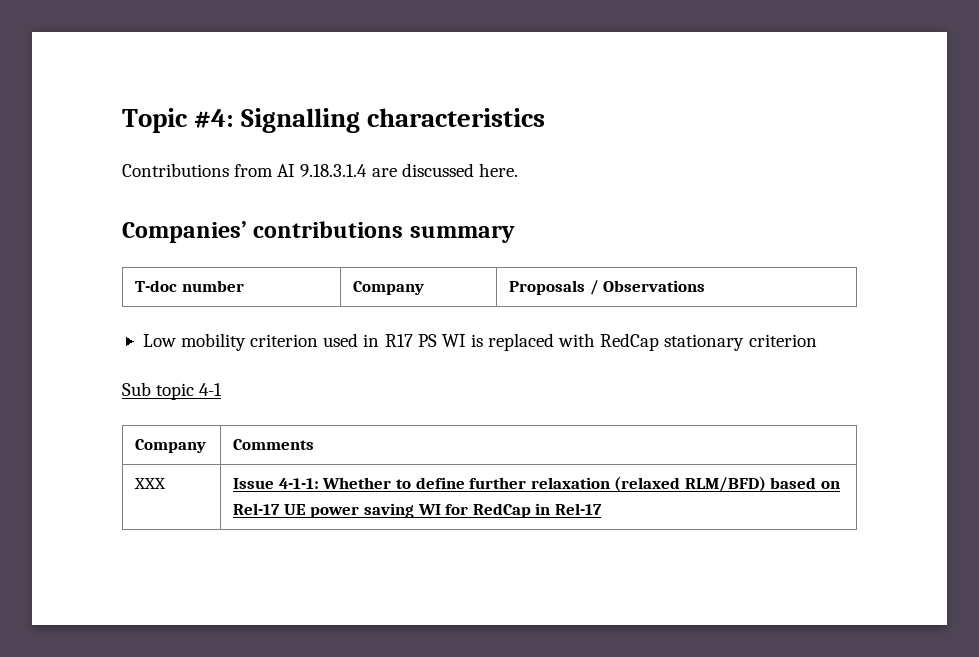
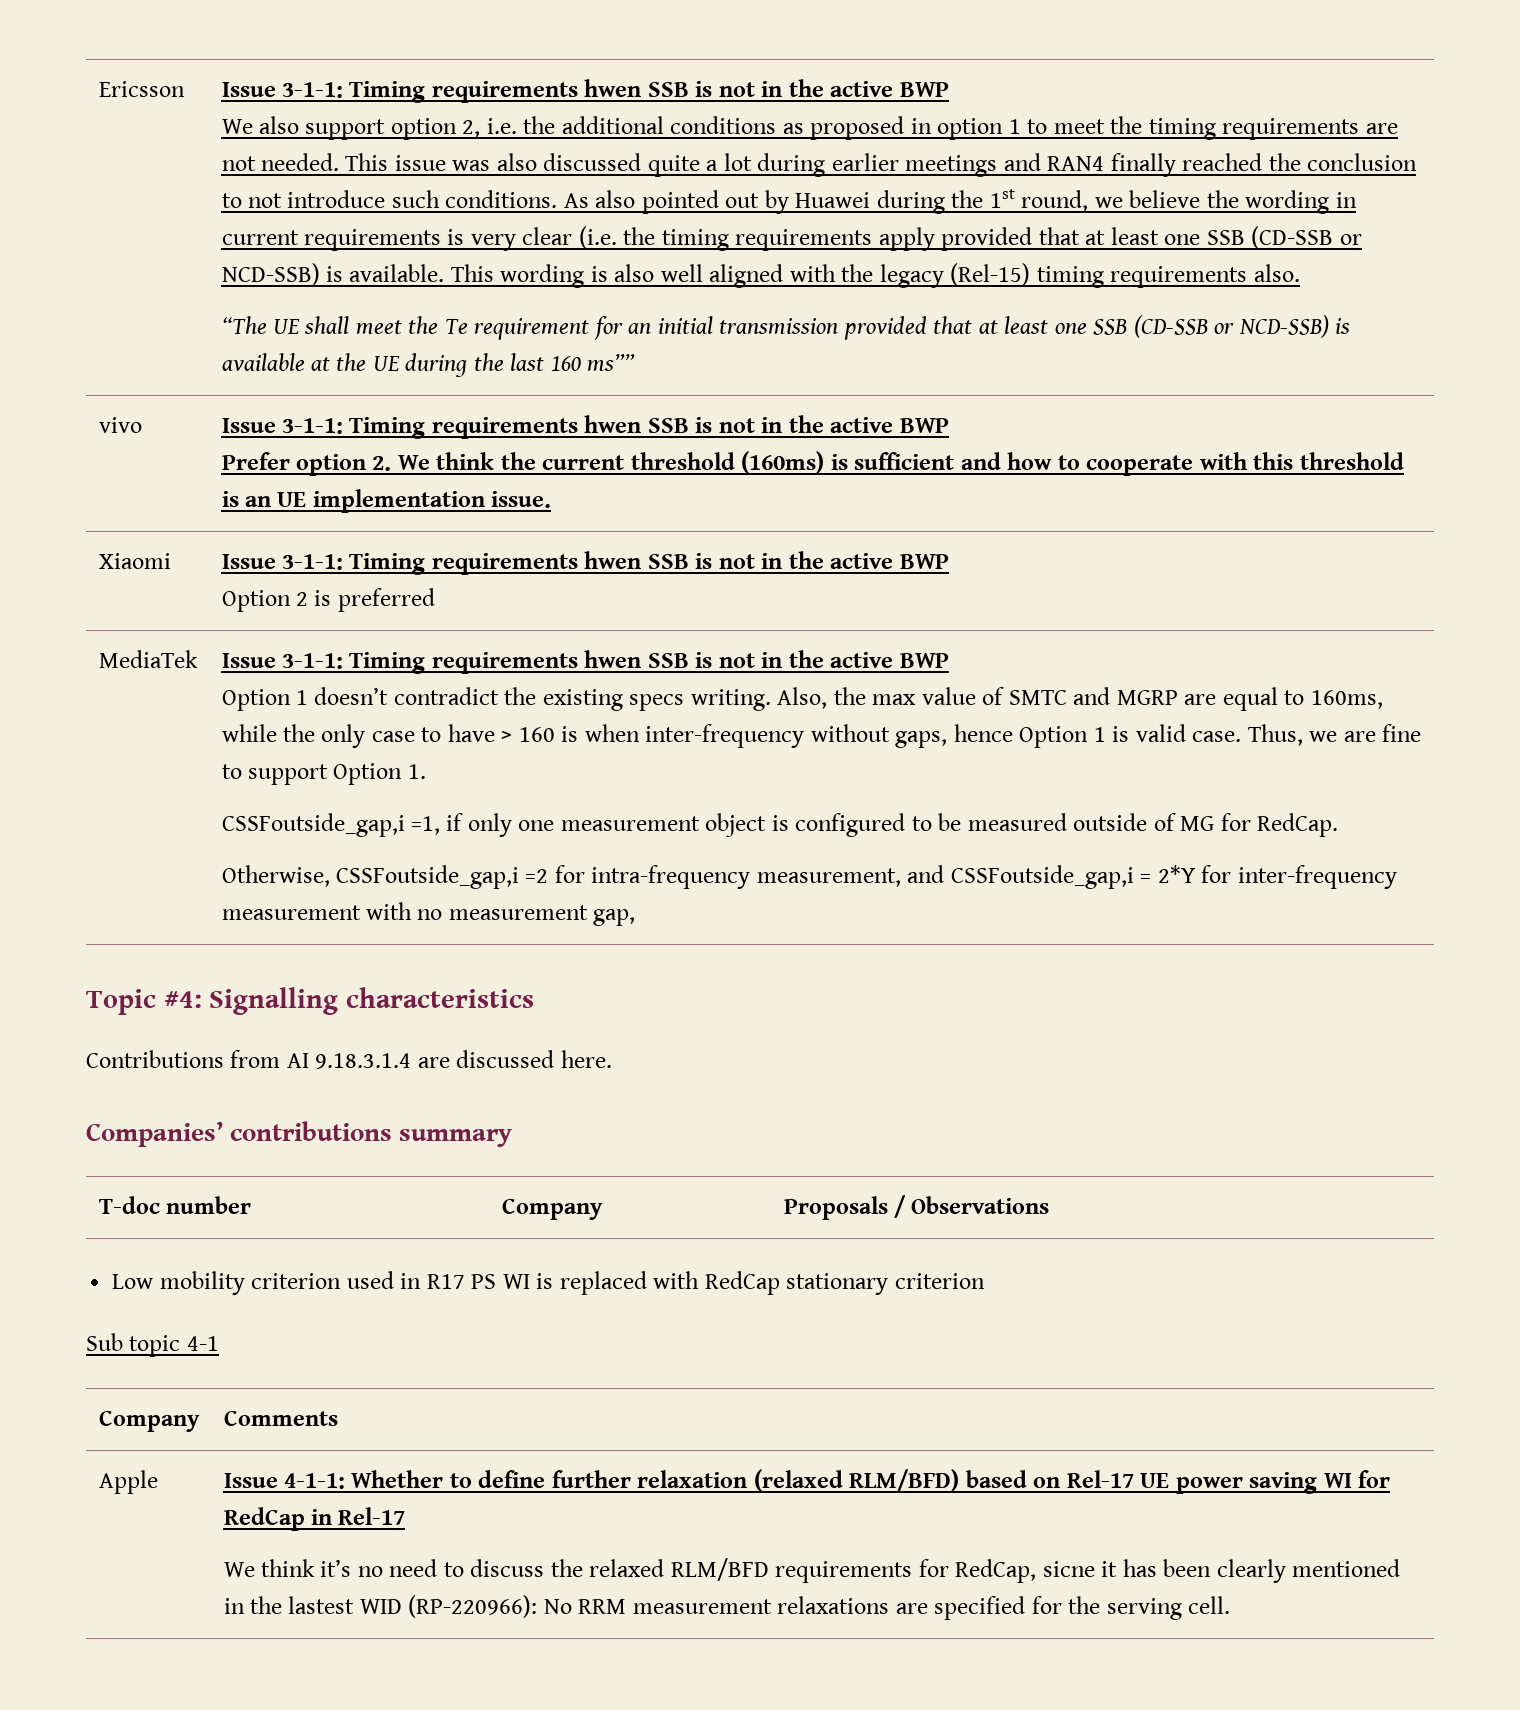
(122, 120) none -> [98,81,185,97] [221,79,949,103] [221,116,1398,140] [221,153,1418,177] [221,189,1357,214] [221,226,1362,251] [221,263,1300,288] [221,315,1351,340] [221,353,636,377] [98,417,142,433] [221,415,949,439] [221,451,1404,476] [221,489,552,513] [98,553,171,569] [221,551,949,575] [221,588,435,612] [98,650,198,668] [221,650,949,674] [221,687,1383,711] [221,724,1422,748] [221,763,426,785] [221,813,1339,837] [221,865,1397,889] [221,902,636,926] Ericsson | Issue 3-1-1: Timing requirements hwen SSB is not in the active BWP // We also support option 2, i.e. the additional conditions as proposed in option 1 to meet the timing requirements are not needed. This issue was also discussed quite a lot during earlier meetings and RAN4 finally reached the conclusion to not introduce such conditions. As also pointed out by Huawei during the 1st round, we believe the wording in current requirements is very clear (i.e. the timing requirements apply provided that at least one SSB (CD-SSB or NCD-SSB) is available. This wording is also well aligned with the legacy (Rel-15) timing requirements also. // “The UE shall meet the Te requirement for an initial transmission provided that at least one SSB (CD-SSB or NCD-SSB) is available at the UE during the last 160 ms”” // vivo | Issue 3-1-1: Timing requirements hwen SSB is not in the active BWP // Prefer option 2. We think the current threshold (160ms) is sufficient and how to cooperate with this threshold is an UE implementation issue. // Xiaomi | Issue 3-1-1: Timing requirements hwen SSB is not in the active BWP // Option 2 is preferred // MediaTek | Issue 3-1-1: Timing requirements hwen SSB is not in the active BWP // Option 1 doesn’t contradict the existing specs writing. Also, the max value of SMTC and MGRP are equal to 160ms, while the only case to have > 160 is when inter-frequency without gaps, hence Option 1 is valid case. Thus, we are fine to support Option 1. // CSSFoutside_gap,i =1, if only one measurement object is configured to be measured outside of MG for RedCap. // Otherwise, CSSFoutside_gap,i =2 for intra-frequency measurement, and CSSFoutside_gap,i = 2*Y for inter-frequency measurement with no measurement gap, //
[134,478,167,489] XXX -> [98,1470,158,1494] Apple
(602, 509) none -> [223,1558,1401,1583] [223,1595,1231,1620] // We think it’s no need to discuss the relaxed RLM/BFD requirements for RedCap, sicne it has been clearly mentioned in the lastest WID (RP-220966): No RRM measurement relaxations are specified for the serving cell.

